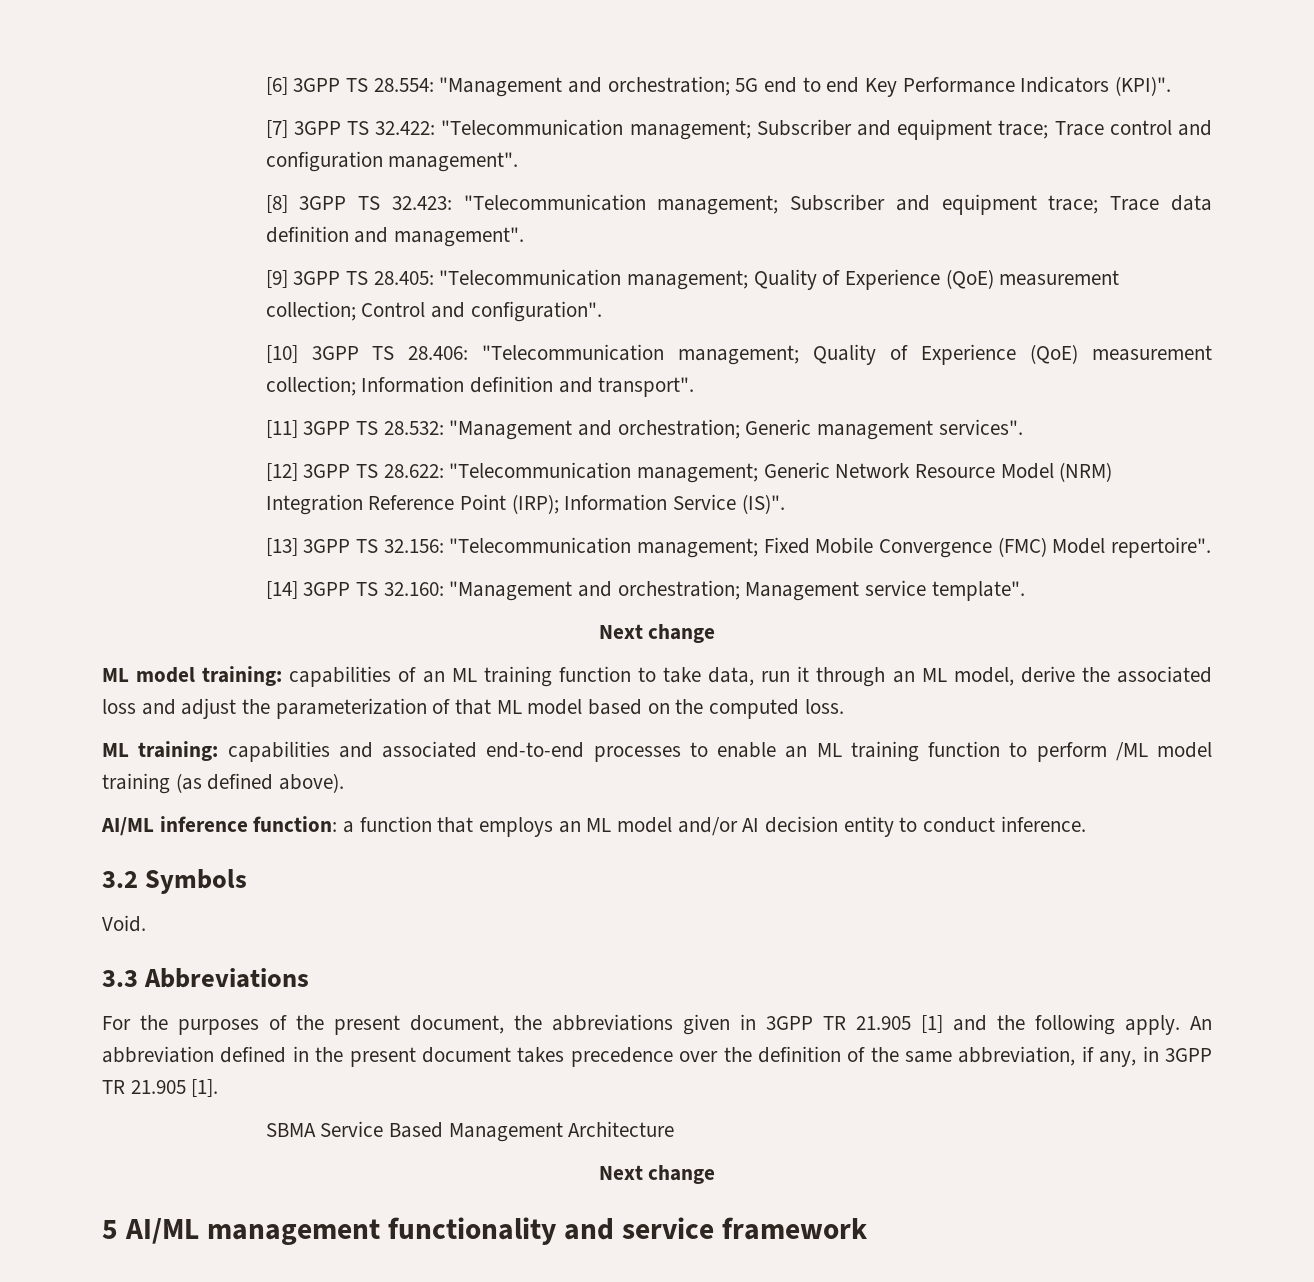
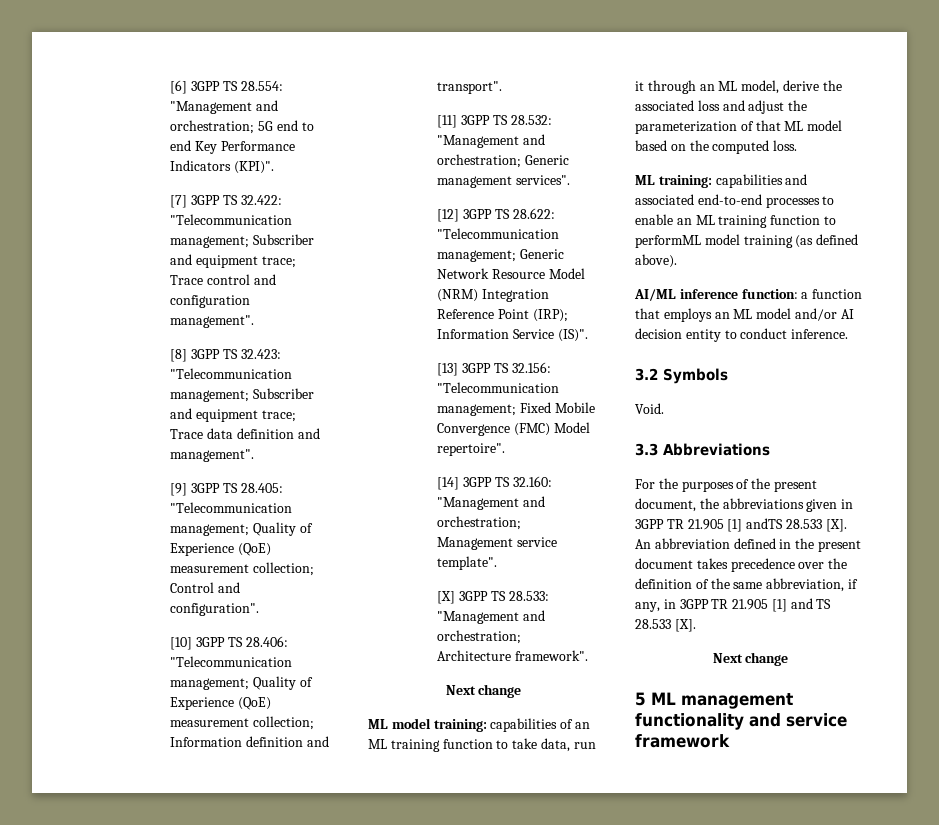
(1025, 591) none -> [437,591,549,604] [437,610,546,624] [437,630,522,644] [437,650,589,661] // [X] 3GPP TS 28.533: "Management and orchestration; Architecture framework".
[1036,742,1148,762] perform /ML -> [635,235,701,248] performML
[953,1014,1180,1035] and the following apply. -> [746,518,847,532] andTS 28.533 [X].
[191,1079,219,1097] [265,1121,675,1142] [1]. // SBMA Service Based Management Architecture -> [771,598,832,612] [635,619,696,632] [1] and TS 28.533 [X].
[124,1218,199,1244] AI/ML -> [651,692,676,705] ML

